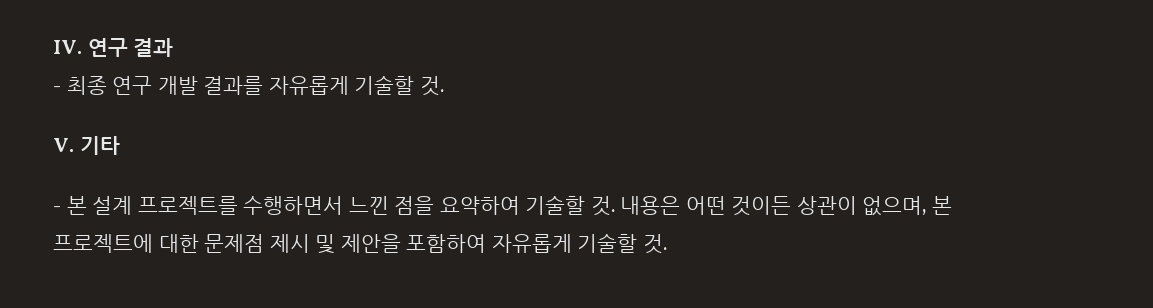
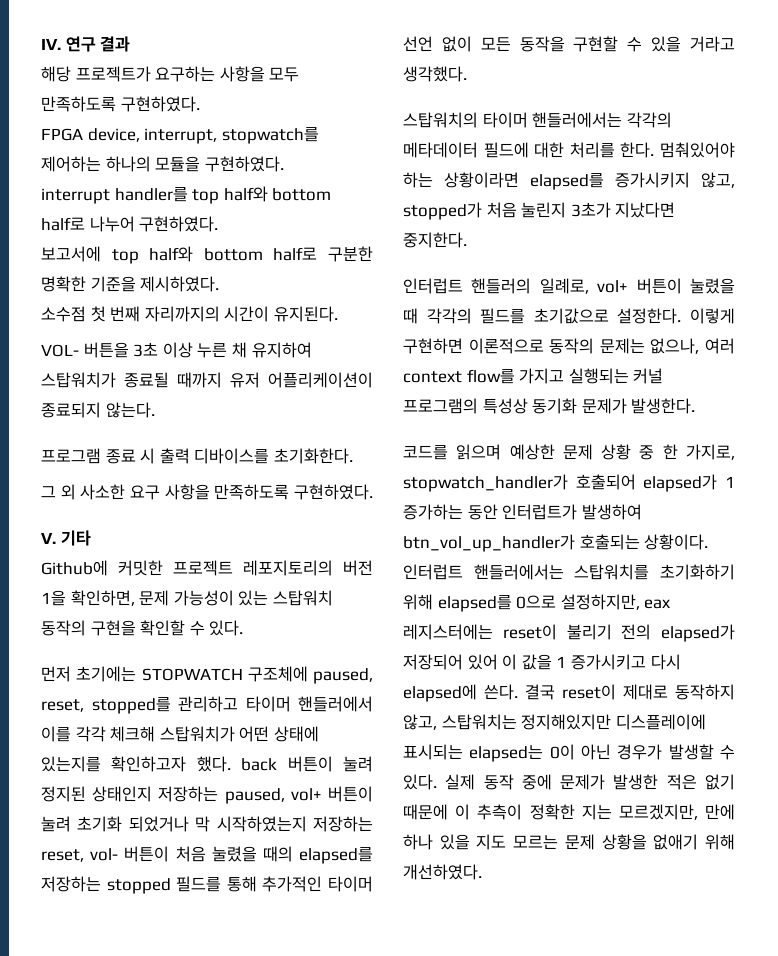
[53,75,444,96] [53,136,120,155] [53,195,953,216] [53,233,667,254] - 최종 연구 개발 결과를 자유롭게 기술할 것. // V. 기타 // - 본 설계 프로젝트를 수행하면서 느낀 점을 요약하여 기술할 것. 내용은 어떤 것이든 상관이 없으며, 본 프로젝트에 대한 문제점 제시 및 제안을 포함하여 자유롭게 기술할 것. -> [41,66,300,82] [41,96,200,112] [41,127,319,144] [41,156,284,172] [41,186,332,204] [41,216,219,232] [41,246,373,264] [41,276,220,292] [41,306,338,322] [41,342,312,358] [41,372,373,388] [41,402,155,418] [41,448,353,464] [41,484,373,500] [41,530,91,546] [41,560,373,576] [41,590,333,606] [41,620,244,636] [41,666,373,684] [41,696,373,714] [41,726,319,742] [41,756,373,772] [41,786,373,804] [41,816,373,832] [41,846,373,864] [41,876,373,894] [403,36,735,52] [403,66,467,82] [403,112,672,128] [403,142,735,158] [403,172,735,190] [403,202,676,220] [403,232,467,248] [403,278,735,294] [403,308,735,324] [403,338,735,354] [403,368,664,384] [403,398,696,414] [403,444,735,460] [403,474,735,492] [403,504,642,520] [403,534,709,552] [403,564,735,580] [403,594,671,612] [403,624,735,642] [403,654,681,670] [403,684,735,702] [403,714,706,730] [403,744,735,762] [403,774,735,790] [403,804,735,820] [403,834,735,850] [403,864,482,880] 해당 프로젝트가 요구하는 사항을 모두 만족하도록 구현하였다. // FPGA device, interrupt, stopwatch를 제어하는 하나의 모듈을 구현하였다. // interrupt handler를 top half와 bottom half로 나누어 구현하였다. // 보고서에 top half와 bottom half로 구분한 명확한 기준을 제시하였다. // 소수점 첫 번째 자리까지의 시간이 유지된다. // VOL- 버튼을 3초 이상 누른 채 유지하여 스탑워치가 종료될 때까지 유저 어플리케이션이 종료되지 않는다. // 프로그램 종료 시 출력 디바이스를 초기화한다. // 그 외 사소한 요구 사항을 만족하도록 구현하였다. // V. 기타 // Github에 커밋한 프로젝트 레포지토리의 버전 1을 확인하면, 문제 가능성이 있는 스탑워치 동작의 구현을 확인할 수 있다. // 먼저 초기에는 STOPWATCH 구조체에 paused, reset, stopped를 관리하고 타이머 핸들러에서 이를 각각 체크해 스탑워치가 어떤 상태에 있는지를 확인하고자 했다. back 버튼이 눌려 정지된 상태인지 저장하는 paused, vol+ 버튼이 눌려 초기화 되었거나 막 시작하였는지 저장하는 reset, vol- 버튼이 처음 눌렸을 때의 elapsed를 저장하는 stopped 필드를 통해 추가적인 타이머 선언 없이 모든 동작을 구현할 수 있을 거라고 생각했다. // 스탑워치의 타이머 핸들러에서는 각각의 메타데이터 필드에 대한 처리를 한다. 멈춰있어야 하는 상황이라면 elapsed를 증가시키지 않고, stopped가 처음 눌린지 3초가 지났다면 중지한다. // 인터럽트 핸들러의 일례로, vol+ 버튼이 눌렸을 때 각각의 필드를 초기값으로 설정한다. 이렇게 구현하면 이론적으로 동작의 문제는 없으나, 여러 context flow를 가지고 실행되는 커널 프로그램의 특성상 동기화 문제가 발생한다. // 코드를 읽으며 예상한 문제 상황 중 한 가지로, stopwatch_handler가 호출되어 elapsed가 1 증가하는 동안 인터럽트가 발생하여 btn_vol_up_handler가 호출되는 상황이다. 인터럽트 핸들러에서는 스탑워치를 초기화하기 위해 elapsed를 0으로 설정하지만, eax 레지스터에는 reset이 불리기 전의 elapsed가 저장되어 있어 이 값을 1 증가시키고 다시 elapsed에 쓴다. 결국 reset이 제대로 동작하지 않고, 스탑워치는 정지해있지만 디스플레이에 표시되는 elapsed는 0이 아닌 경우가 발생할 수 있다. 실제 동작 중에 문제가 발생한 적은 없기 때문에 이 추측이 정확한 지는 모르겠지만, 만에 하나 있을 지도 모르는 문제 상황을 없애기 위해 개선하였다.

